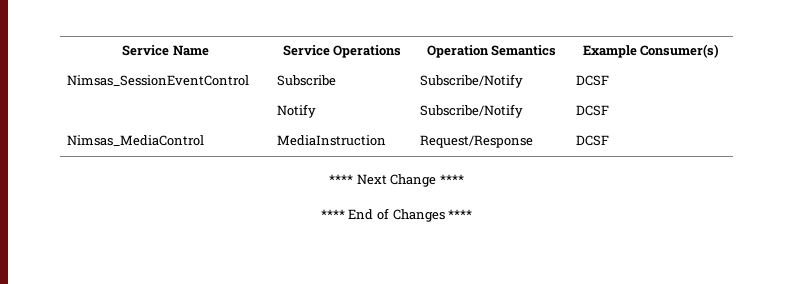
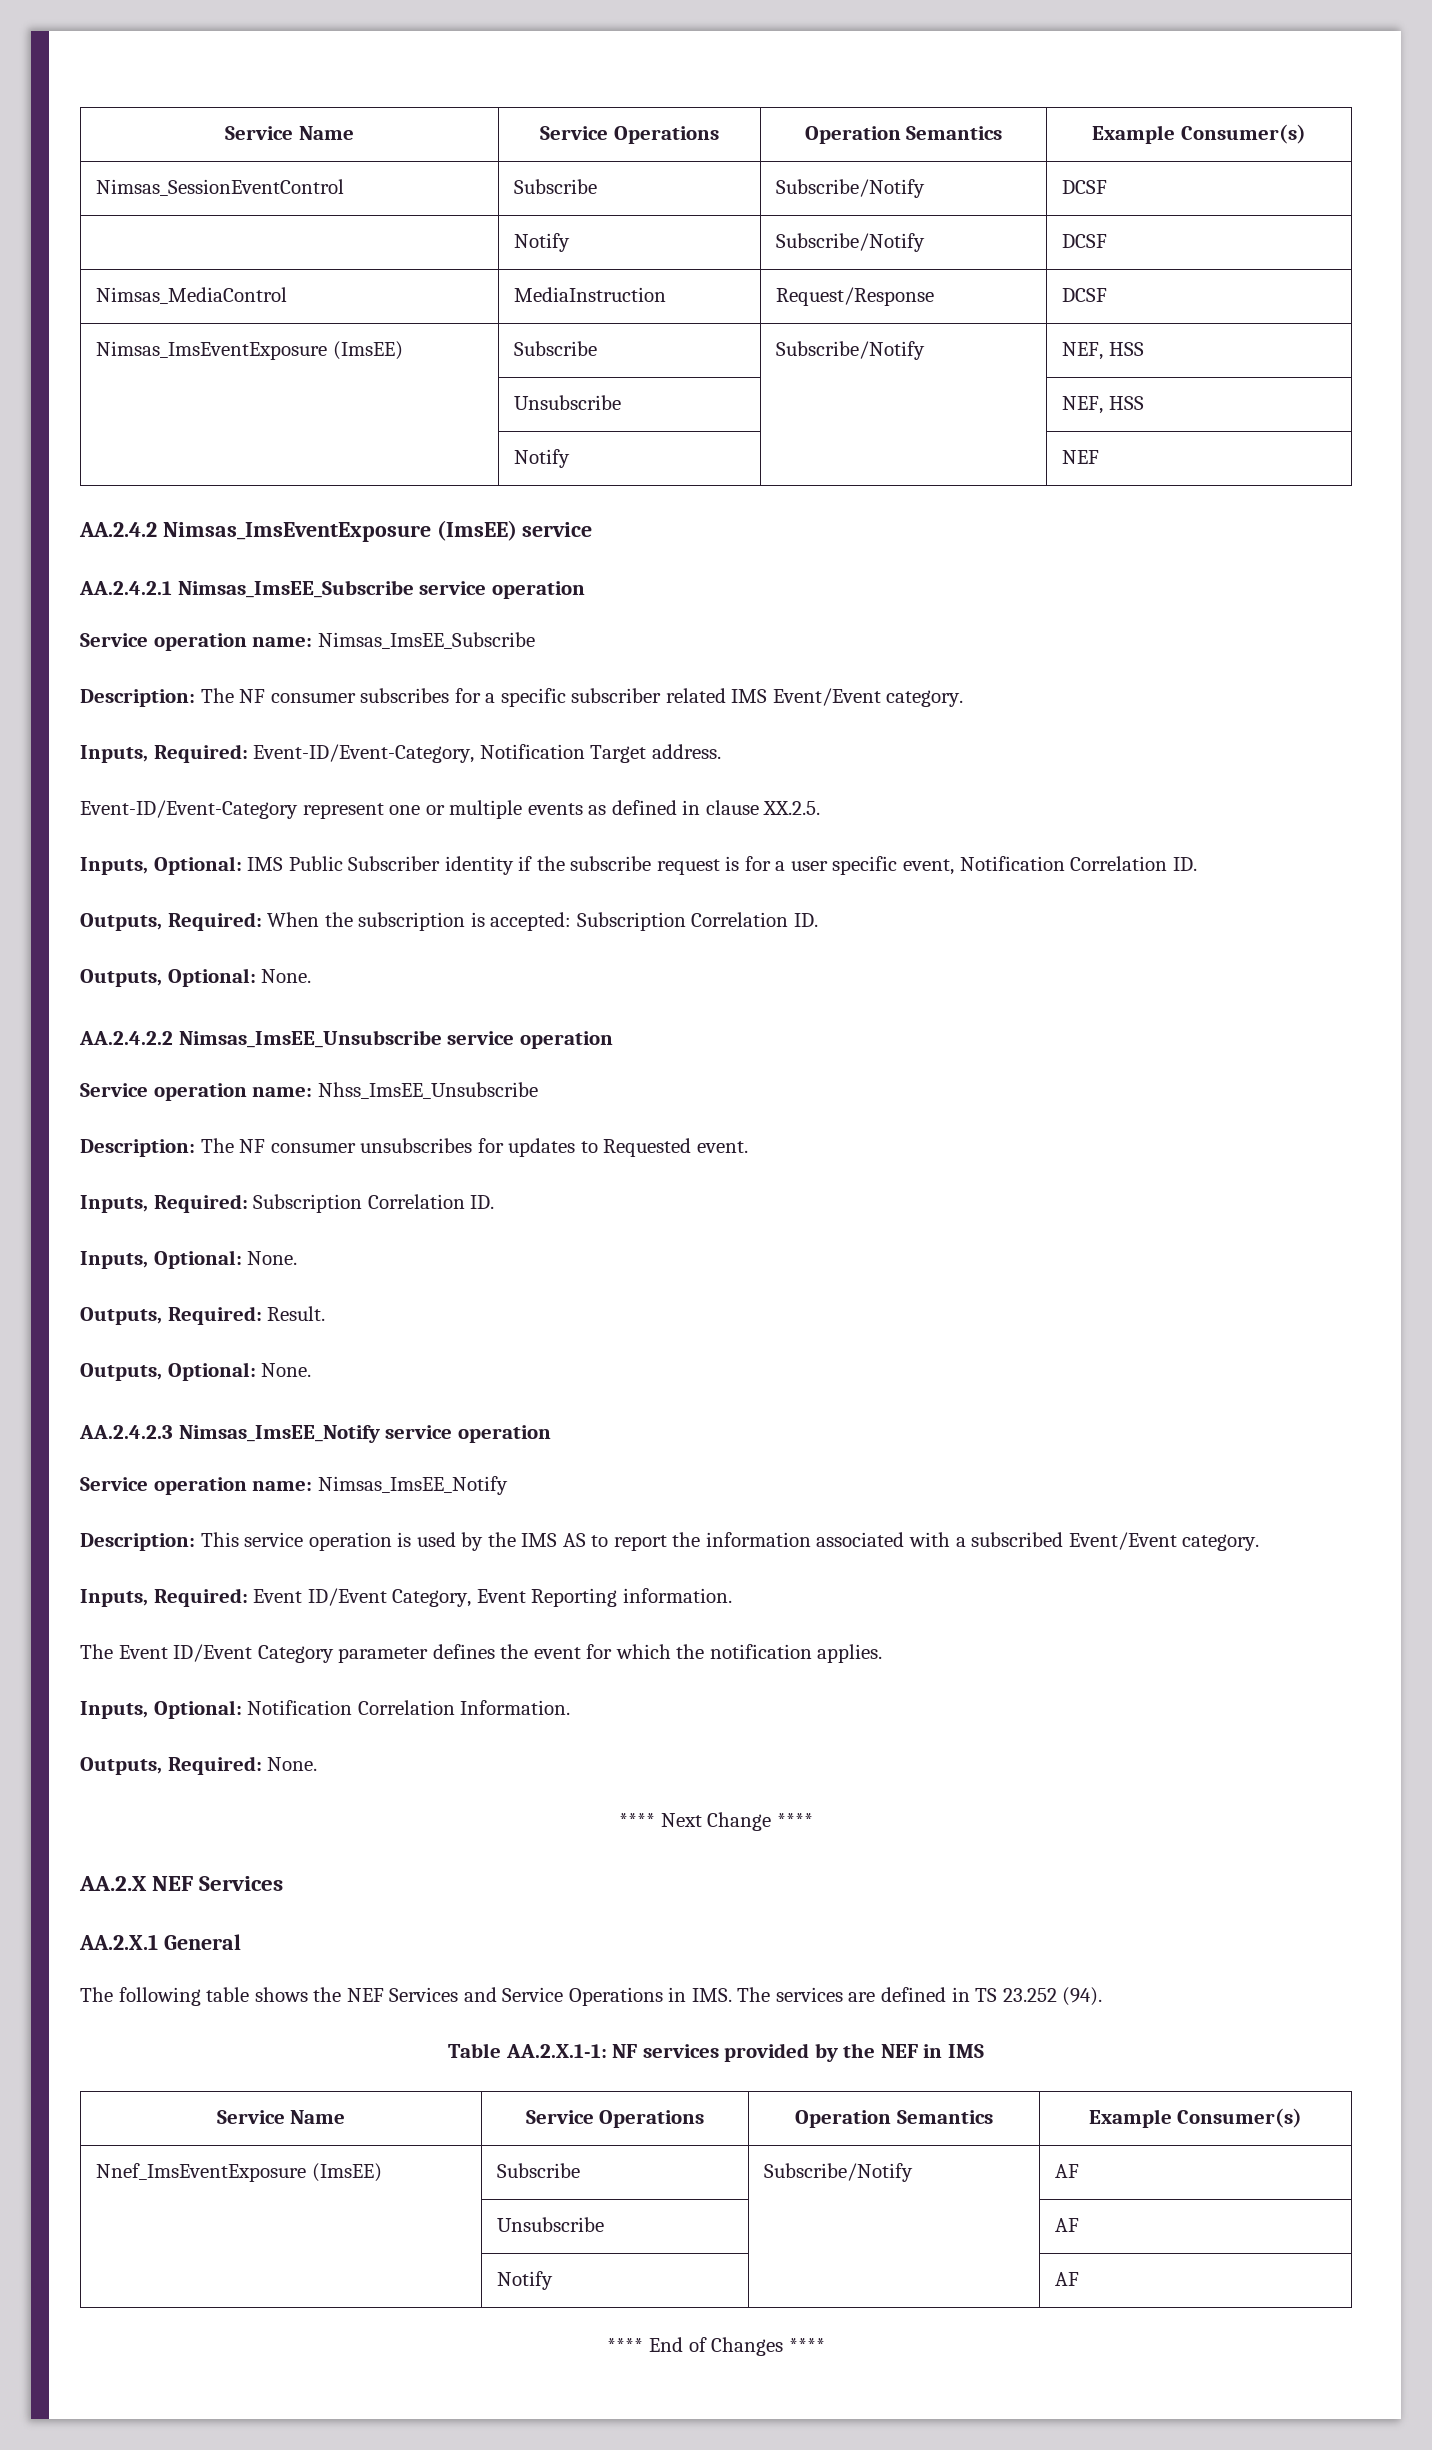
[329,174,464,187] // **** Next Change **** -> [96,341,403,360] [514,341,598,356] [776,341,926,360] [1062,342,1144,360] [514,395,622,410] [1062,396,1144,414] [514,449,571,468] [1062,450,1100,464] [79,520,593,542] [79,580,585,599] [80,632,535,651] [80,688,964,707] [80,744,721,763] [80,800,821,819] [80,856,1197,875] [80,912,818,931] [80,968,312,987] [79,1030,613,1049] [80,1082,538,1101] [80,1138,748,1157] [80,1194,495,1213] [80,1250,298,1269] [80,1306,326,1325] [80,1362,312,1381] [79,1425,551,1443] [80,1476,508,1495] [80,1532,1260,1551] [80,1588,732,1607] [80,1644,883,1663] [80,1700,571,1719] [80,1756,318,1775] [619,1812,813,1831] [79,1876,284,1891] [79,1934,241,1950] [80,1987,1103,2006] [448,2043,984,2062] [216,2110,346,2124] [525,2110,705,2128] [795,2110,993,2128] [1088,2108,1303,2128] [96,2163,382,2182] [497,2163,581,2178] [764,2163,914,2182] [1055,2164,1080,2178] [497,2217,605,2232] [1055,2218,1080,2232] [497,2271,554,2290] [1055,2272,1080,2286] // Nimsas_ImsEventExposure (ImsEE) | Subscribe | Subscribe/Notify | NEF, HSS // | Unsubscribe | | NEF, HSS // | Notify | | NEF // AA.2.4.2 Nimsas_ImsEventExposure (ImsEE) service // AA.2.4.2.1 Nimsas_ImsEE_Subscribe service operation // Service operation name: Nimsas_ImsEE_Subscribe // Description: The NF consumer subscribes for a specific subscriber related IMS Event/Event category. // Inputs, Required: Event-ID/Event-Category, Notification Target address. // Event-ID/Event-Category represent one or multiple events as defined in clause XX.2.5. // Inputs, Optional: IMS Public Subscriber identity if the subscribe request is for a user specific event, Notification Correlation ID. // Outputs, Required: When the subscription is accepted: Subscription Correlation ID. // Outputs, Optional: None. // AA.2.4.2.2 Nimsas_ImsEE_Unsubscribe service operation // Service operation name: Nhss_ImsEE_Unsubscribe // Description: The NF consumer unsubscribes for updates to Requested event. // Inputs, Required: Subscription Correlation ID. // Inputs, Optional: None. // Outputs, Required: Result. // Outputs, Optional: None. // AA.2.4.2.3 Nimsas_ImsEE_Notify service operation // Service operation name: Nimsas_ImsEE_Notify // Description: This service operation is used by the IMS AS to report the information associated with a subscribed Event/Event category. // Inputs, Required: Event ID/Event Category, Event Reporting information. // The Event ID/Event Category parameter defines the event for which the notification applies. // Inputs, Optional: Notification Correlation Information. // Outputs, Required: None. // **** Next Change **** // AA.2.X NEF Services // AA.2.X.1 General // The following table shows the NEF Services and Service Operations in IMS. The services are defined in TS 23.252 (94). // Table AA.2.X.1-1: NF services provided by the NEF in IMS // Service Name | Service Operations | Operation Semantics | Example Consumer(s) // Nnef_ImsEventExposure (ImsEE) | Subscribe | Subscribe/Notify | AF // | Unsubscribe | | AF // | Notify | | AF

